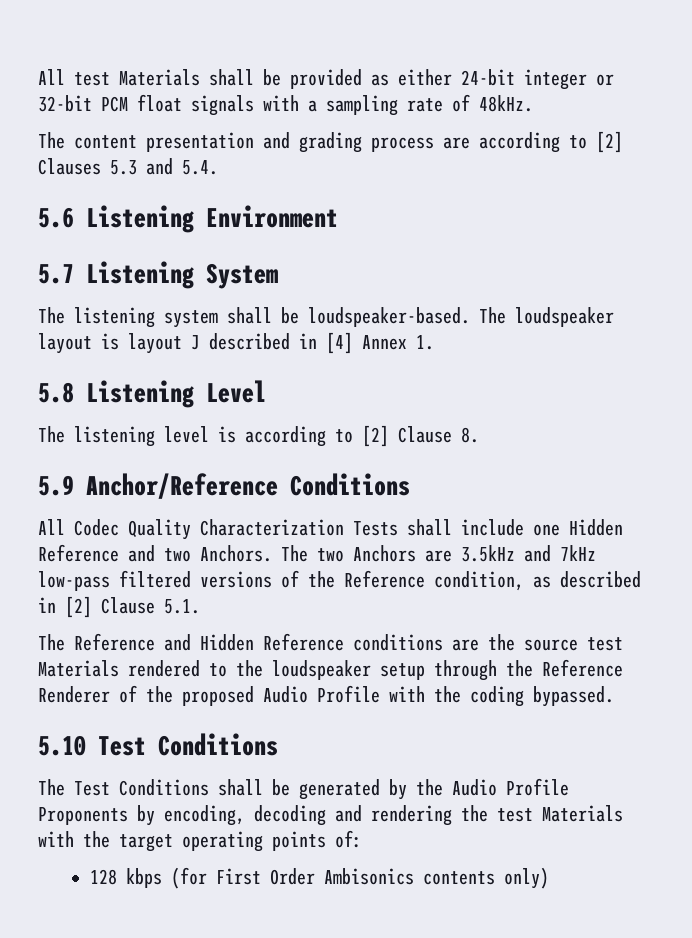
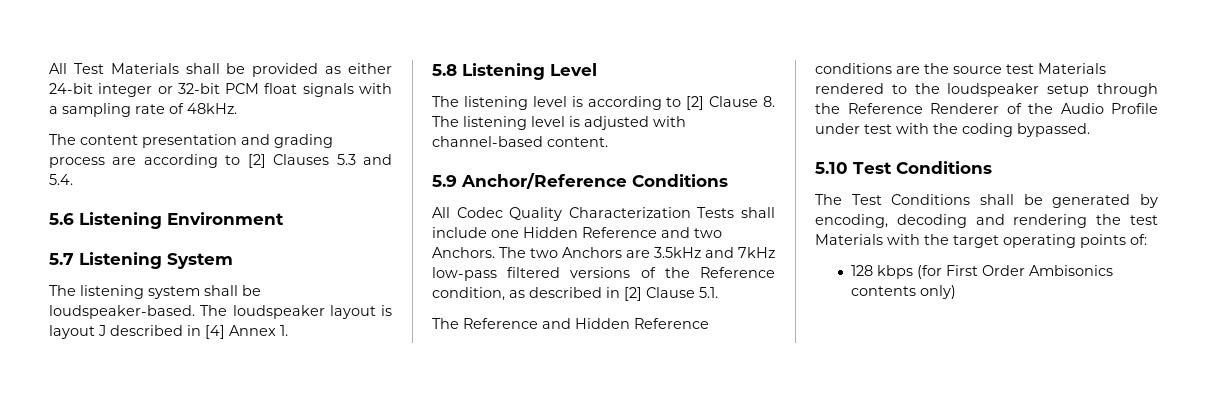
[38,69,110,86] All test -> [49,63,104,74] All Test
(479, 435) none -> [432,116,686,130] [432,136,608,147] The listening level is adjusted with channel-based content.
[182,685,380,706] proposed Audio Profile -> [1060,103,1158,114] [815,123,892,134] Audio Profile under test
[416,778,569,796] [38,805,155,826] the Audio Profile Proponents by -> (1158, 201) none

